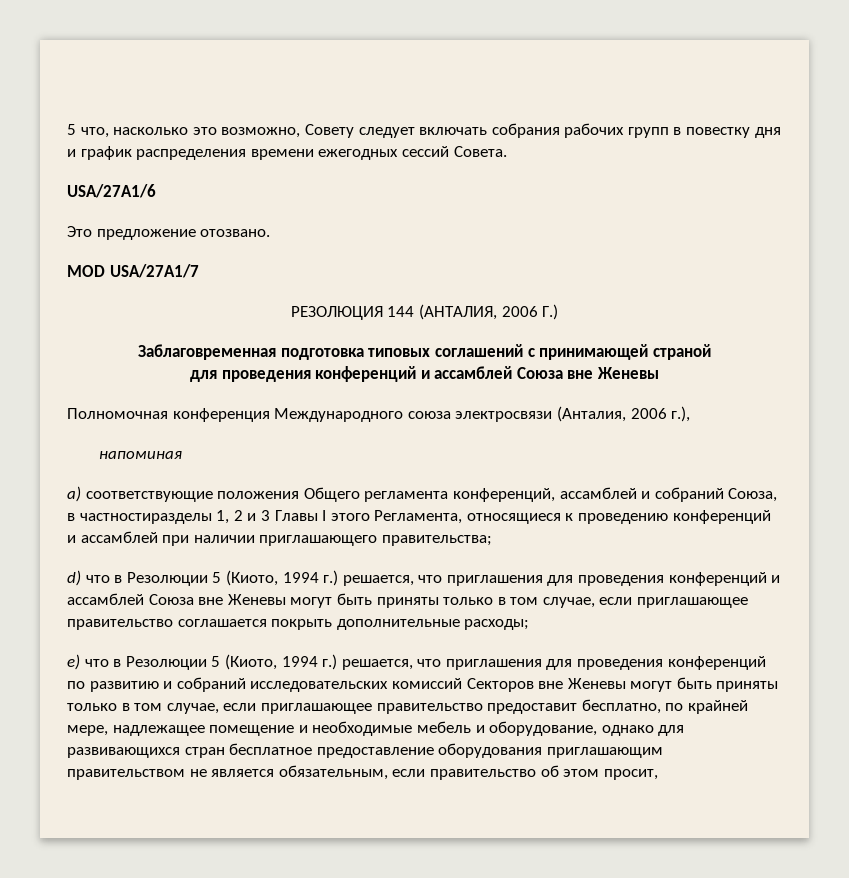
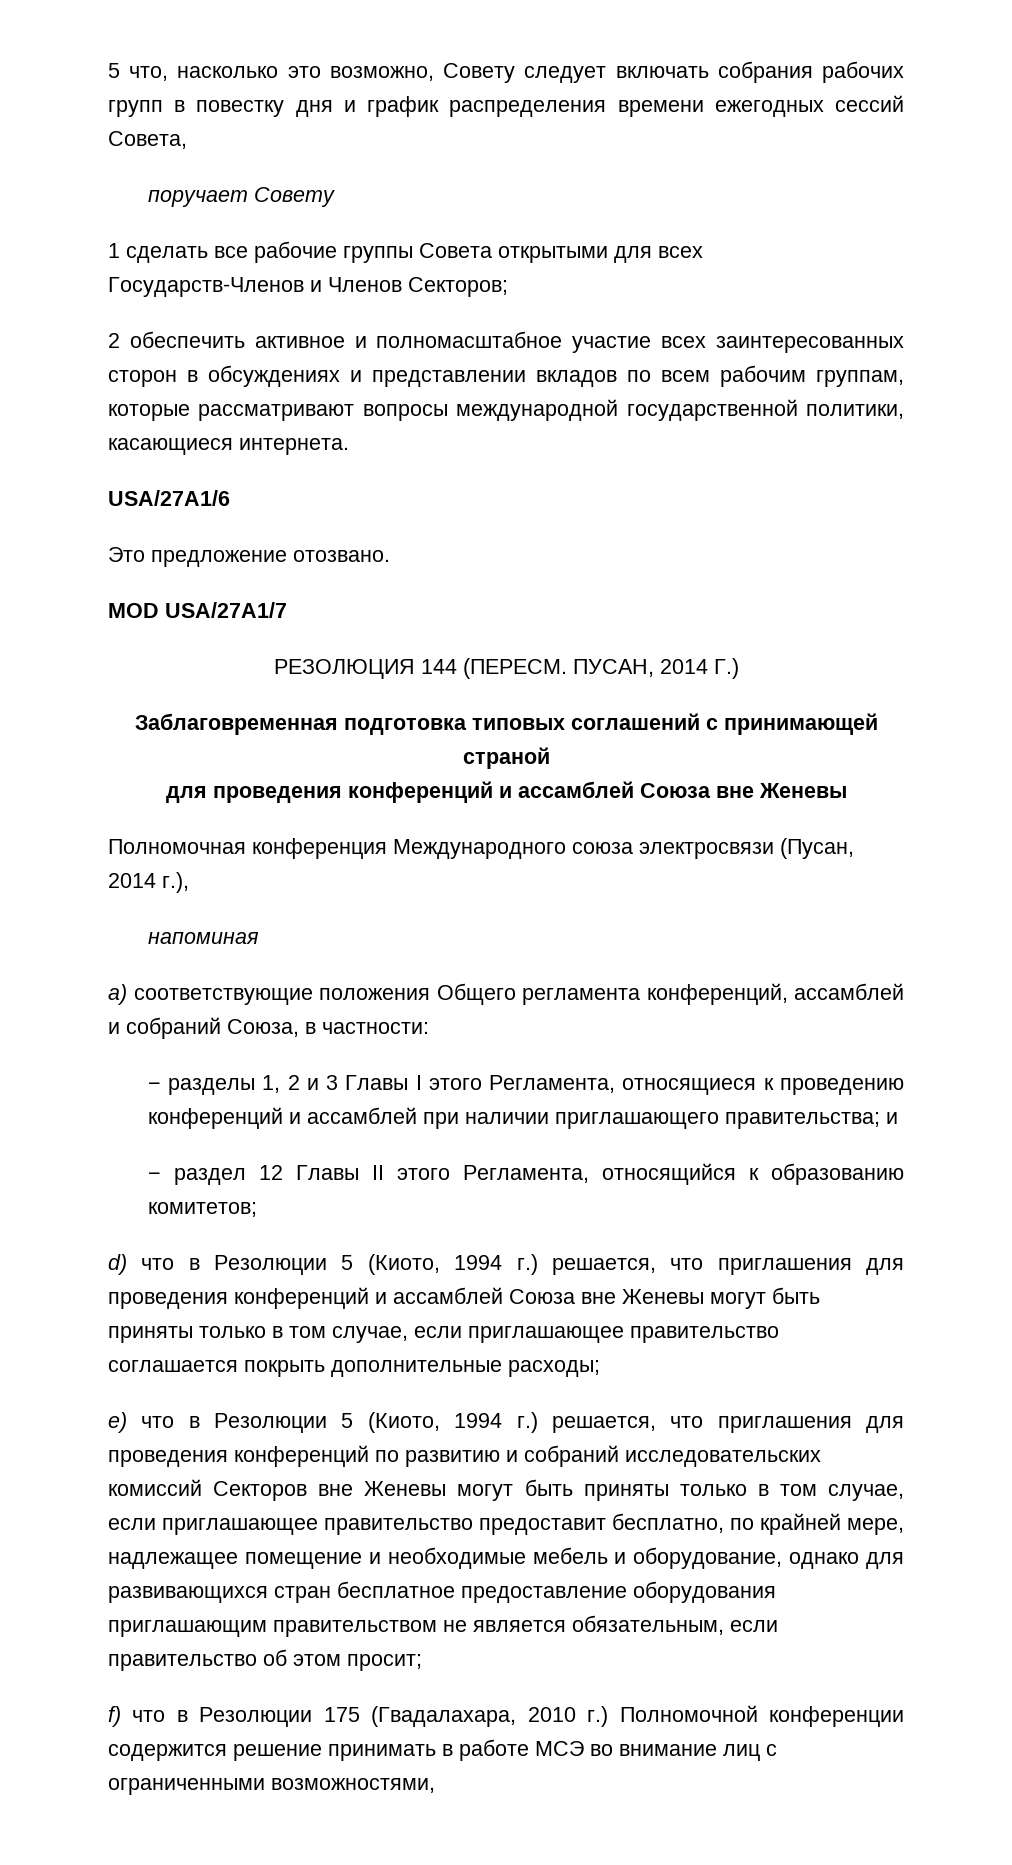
[453,146,507,157] Совета. -> [108,131,187,149] [147,187,335,207] [108,241,703,263] [108,277,508,297] [108,331,904,353] [108,365,904,387] [108,399,904,421] [108,438,349,455] Совета, // поручает Совету // 1 сделать все рабочие группы Совета открытыми для всех Государств-Членов и Членов Секторов; // 2 обеспечить активное и полномасштабное участие всех заинтересованных сторон в обсуждениях и представлении вкладов по всем рабочим группам, которые рассматривают вопросы международной государственной политики, касающиеся интернета.
[418,304,538,320] (АНТАЛИЯ, 2006 -> [462,658,708,679] (ПЕРЕСМ. ПУСАН, 2014
[556,406,667,422] (Анталия, 2006 -> [780,838,854,859] [108,873,156,888] (Пусан, 2014
[79,513,212,524] частностиразделы -> [322,1022,429,1034] [147,1078,256,1095] частности: // − разделы
(492, 540) none -> [885,1112,898,1124] [147,1163,904,1185] [147,1202,257,1217] и // − раздел 12 Главы II этого Регламента, относящийся к образованию комитетов;
[603,769,658,780] просит, -> [347,1654,422,1671] [108,1705,905,1727] [108,1739,777,1761] [108,1778,435,1795] просит; // f) что в Резолюции 175 (Гвадалахара, 2010 г.) Полномочной конференции содержится решение принимать в работе МСЭ во внимание лиц с ограниченными возможностями,

